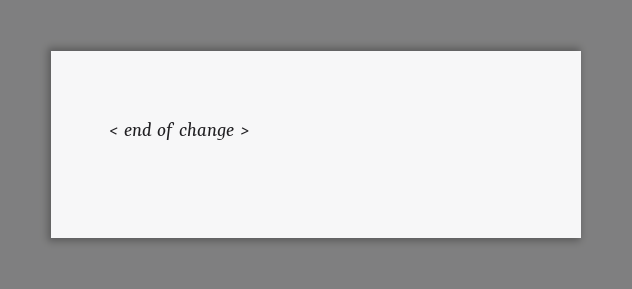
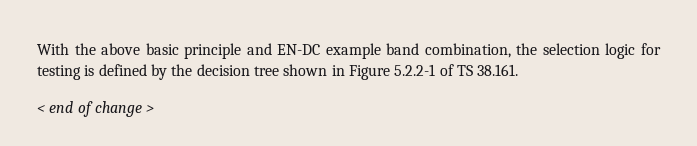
(109, 131) none -> [37,43,662,59] [37,64,519,80] With the above basic principle and EN-DC example band combination, the selection logic for testing is defined by the decision tree shown in Figure 5.2.2-1 of TS 38.161. //

